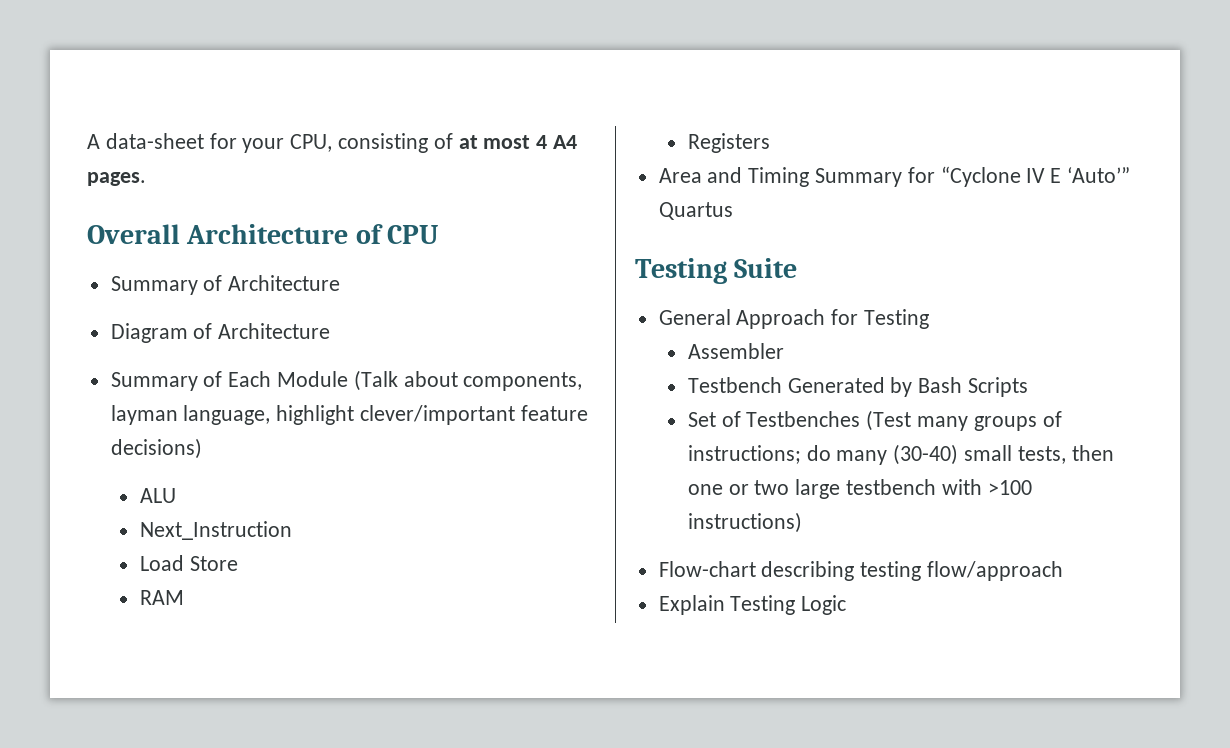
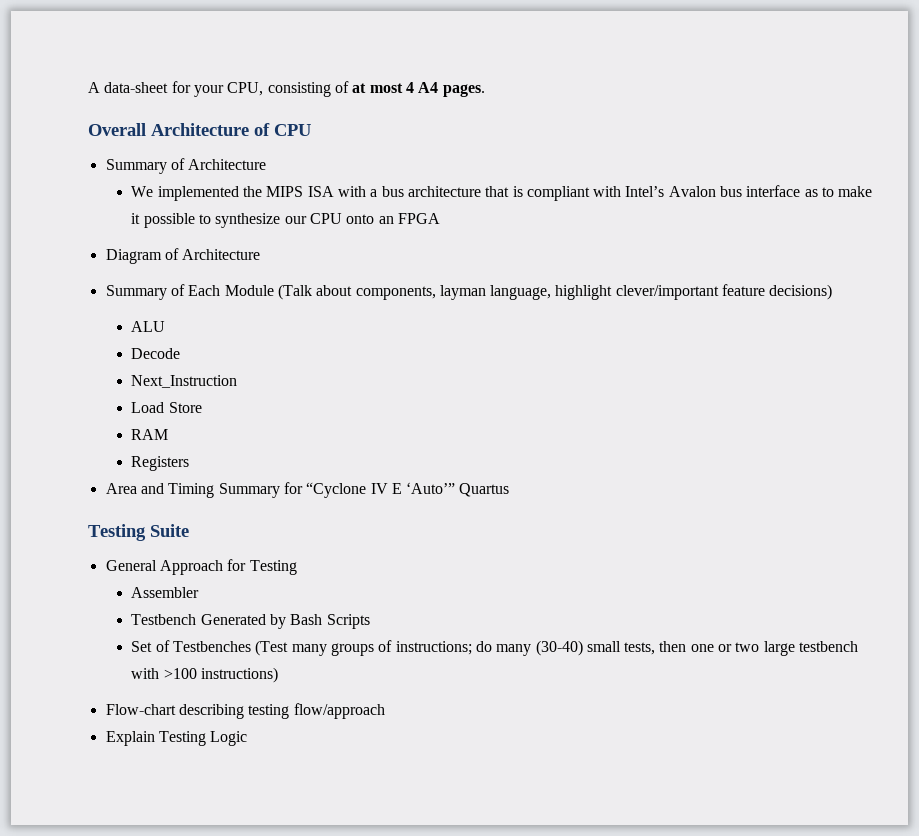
(341, 283) none -> [131,185,873,201] [131,213,440,228] // We implemented the MIPS ISA with a bus architecture that is compliant with Intel’s Avalon bus interface as to make it possible to synthesize our CPU onto an FPGA
(176, 495) none -> [131,348,181,359] // Decode

